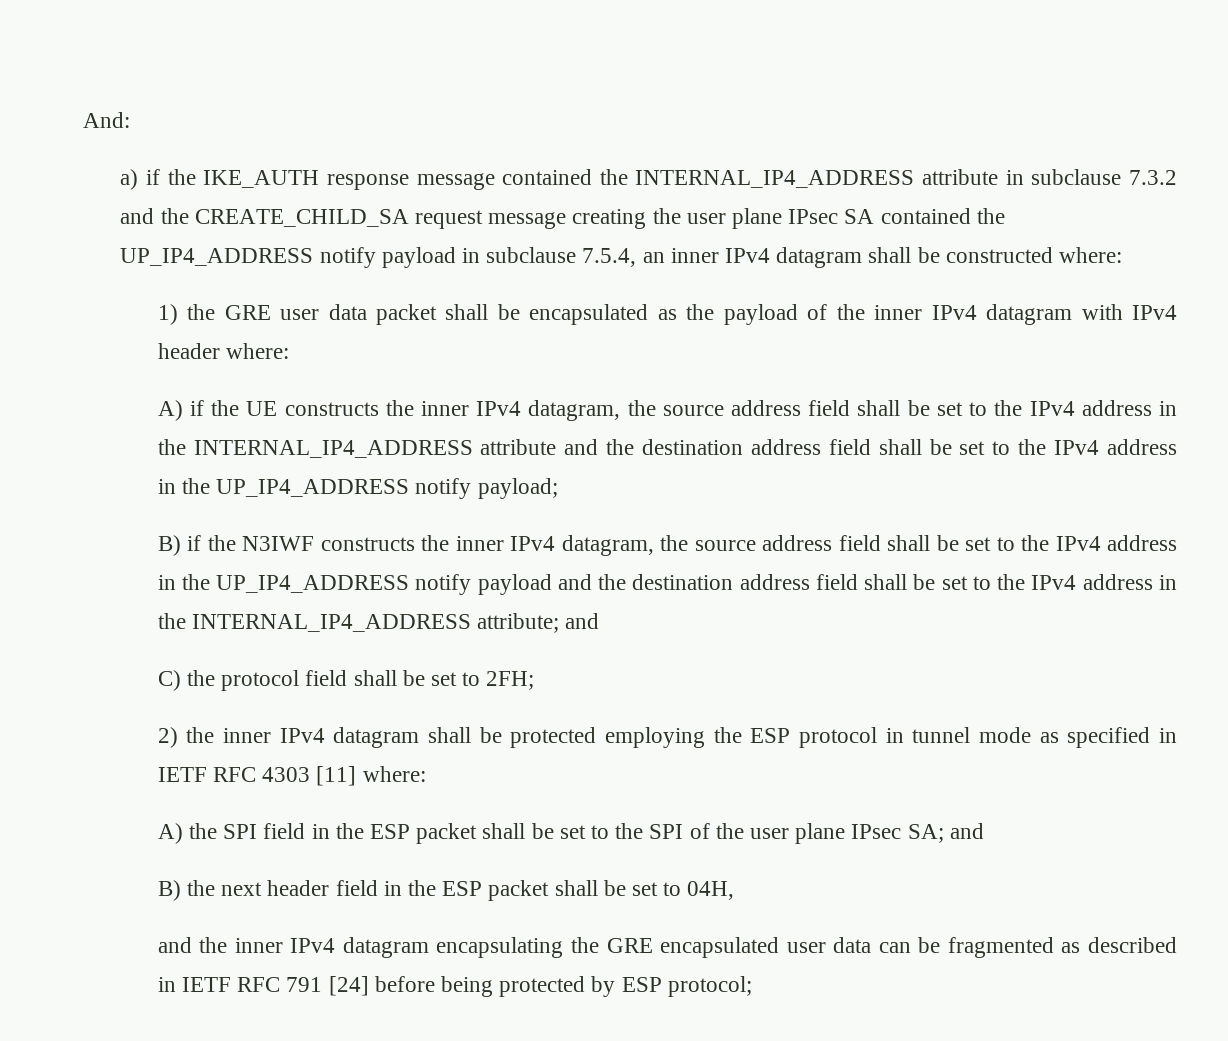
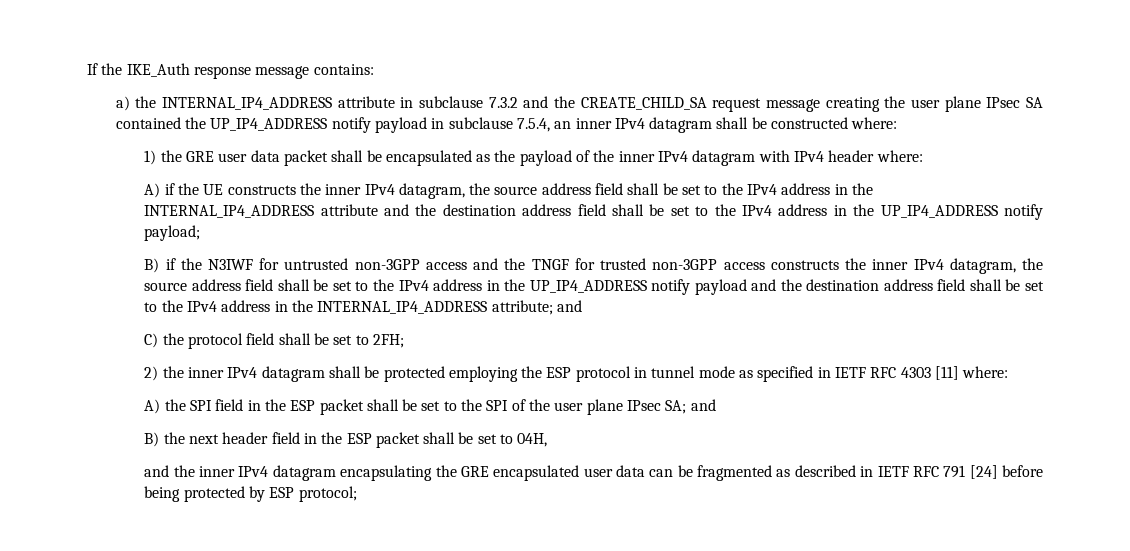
[83,112,130,128] [120,169,593,190] And: // a) if the IKE_AUTH response message contained -> [87,63,374,79] [115,96,130,111] If the IKE_Auth response message contains: // a)
(315, 543) none -> [259,258,765,270] for untrusted non-3GPP access and the TNGF for trusted non-3GPP access

